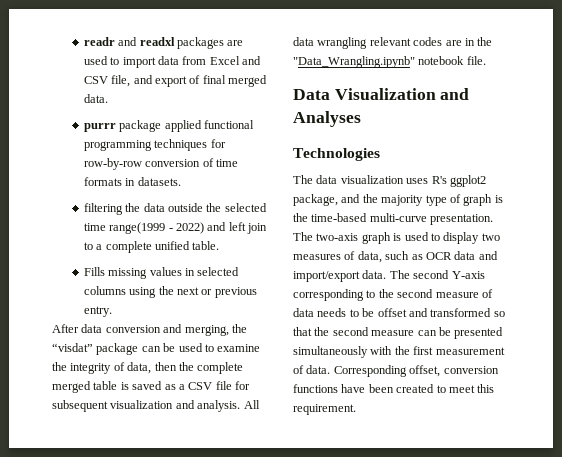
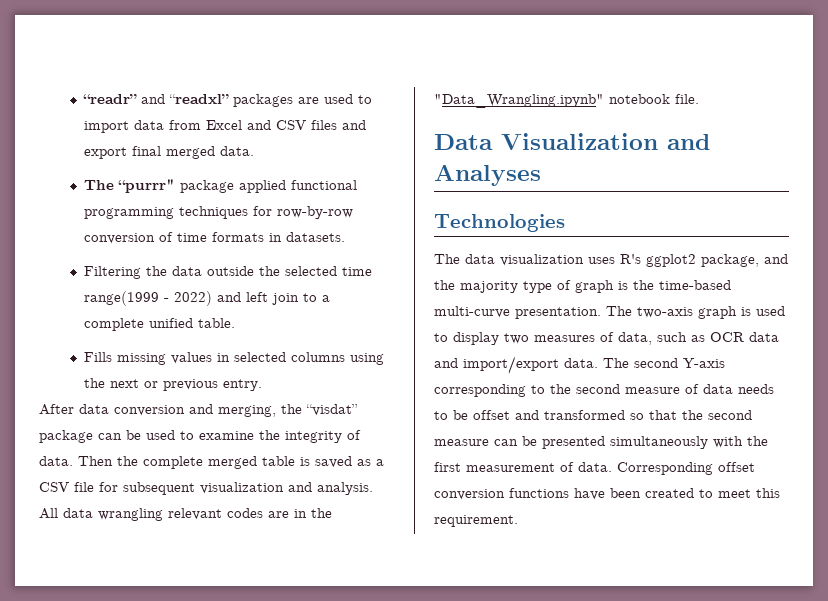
[83,37,175,46] readr and readxl -> [83,94,230,104] “readr” and “readxl”
[111,75,131,87] file, -> [311,120,338,130] files
[189,75,201,84] of -> (128, 153) none
[83,123,116,132] purrr -> [84,179,176,193] The “purrr"
[83,203,123,215] filtering -> [84,266,142,279] Filtering
[127,362,177,374] data, then -> [39,456,113,466] data. Then
[409,365,441,377] offset, -> [718,462,755,472] offset

